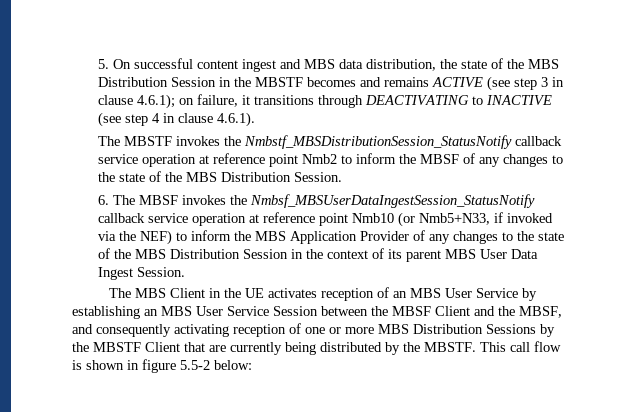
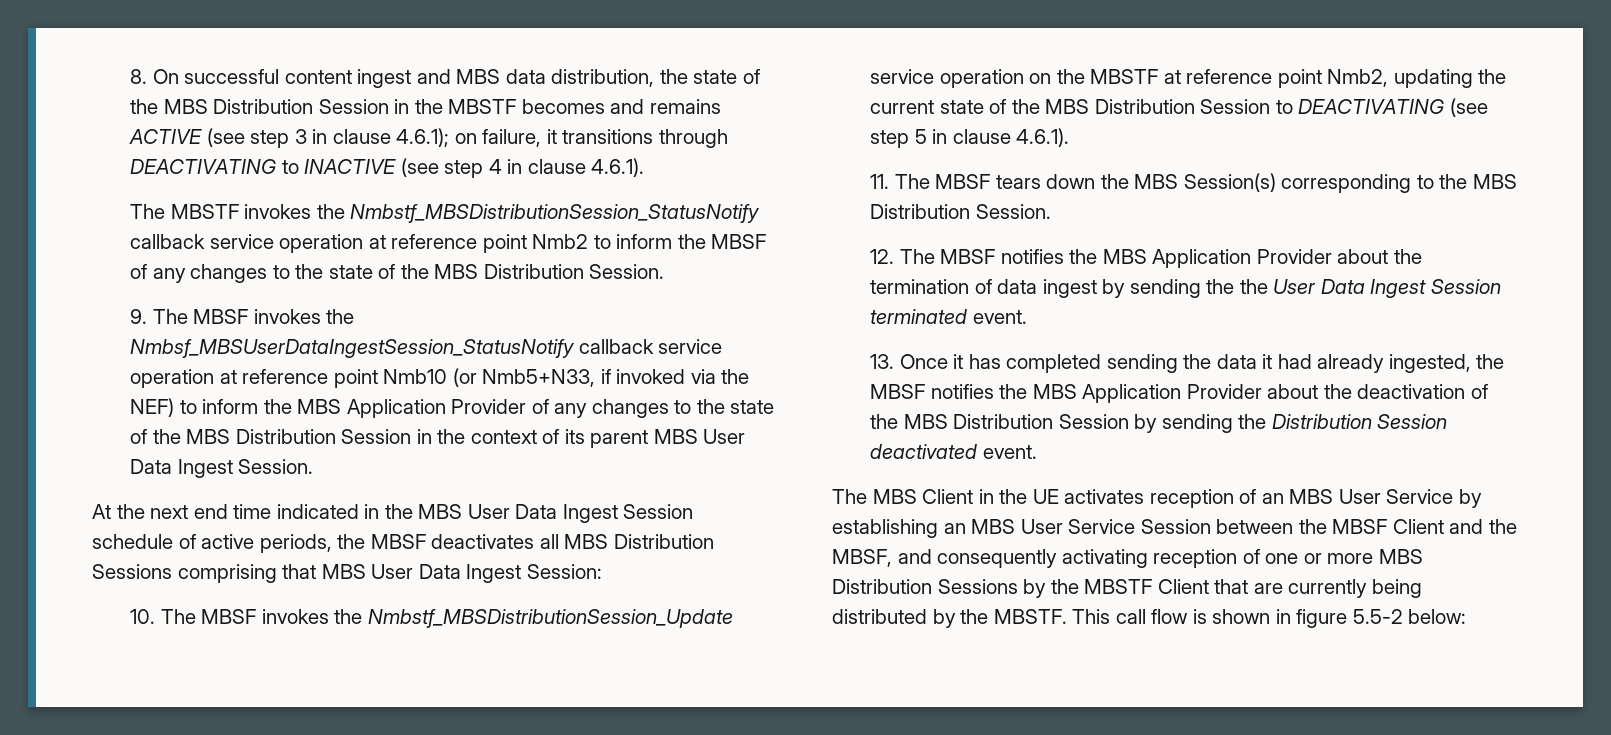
[97,59,109,69] 5. -> [130,69,148,84] 8.
[97,195,109,205] 6. -> [130,309,148,324] 9.
(185, 272) none -> [92,504,694,523] [92,534,714,553] [92,564,602,583] [130,609,733,628] [870,69,1507,88] [870,98,1488,117] [870,128,1070,148] [870,173,1517,193] [870,204,1051,219] [870,249,1422,268] [870,279,1501,298] [870,309,1027,324] [870,354,1505,373] [870,384,1488,403] [870,414,1448,433] [870,444,1037,459] // At the next end time indicated in the MBS User Data Ingest Session schedule of active periods, the MBSF deactivates all MBS Distribution Sessions comprising that MBS User Data Ingest Session: // 10. The MBSF invokes the Nmbstf_MBSDistributionSession_Update service operation on the MBSTF at reference point Nmb2, updating the current state of the MBS Distribution Session to DEACTIVATING (see step 5 in clause 4.6.1). // 11. The MBSF tears down the MBS Session(s) corresponding to the MBS Distribution Session. // 12. The MBSF notifies the MBS Application Provider about the termination of data ingest by sending the the User Data Ingest Session terminated event. // 13. Once it has completed sending the data it had already ingested, the MBSF notifies the MBS Application Provider about the deactivation of the MBS Distribution Session by sending the Distribution Session deactivated event.

